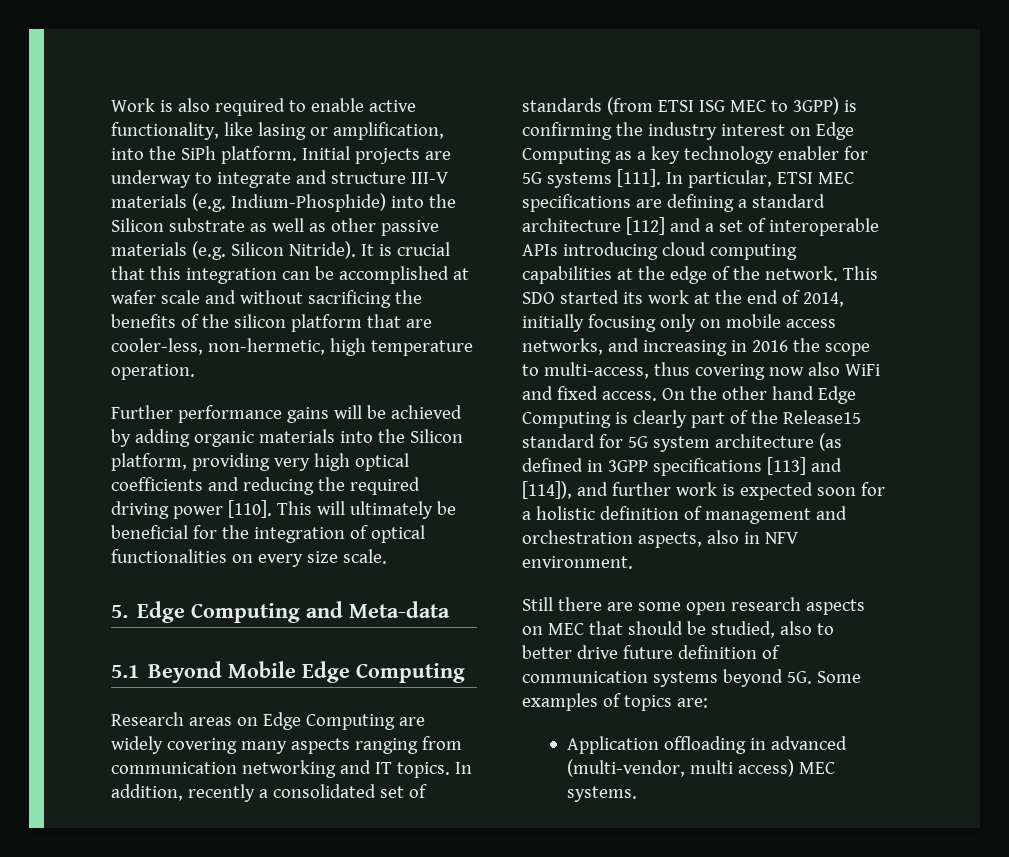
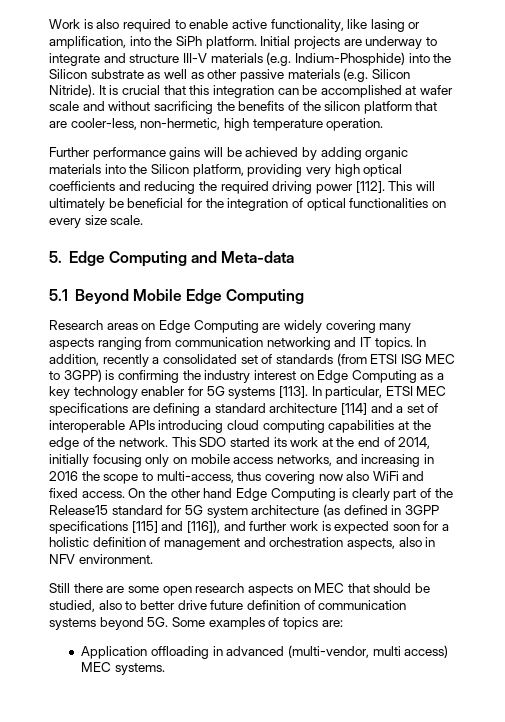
[227,500,272,518] [110]. -> [355,181,385,193] [112].
[616,169,661,187] [111]. -> [278,386,308,398] [113].
[625,217,665,235] [112] -> [340,403,367,415] [114]
[766,457,842,475] [522,481,572,499] [113] and [114]), -> [131,520,220,533] [115] and [116]),

